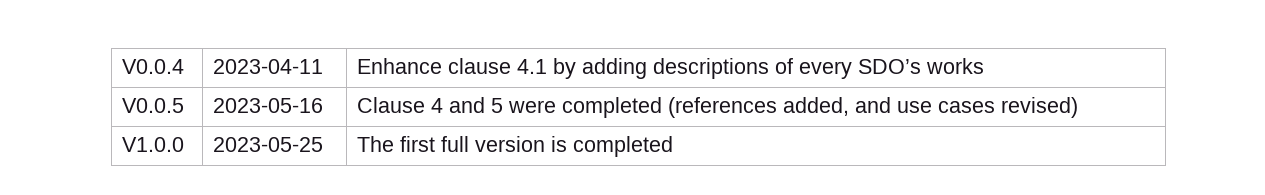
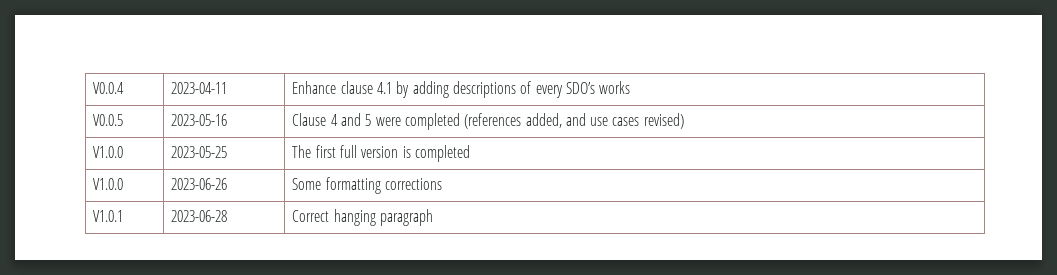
(674, 146) none -> [93,178,124,190] [171,178,228,190] [292,177,442,194] [93,210,124,222] [171,210,228,222] [292,209,433,226] // V1.0.0 | 2023-06-26 | Some formatting corrections // V1.0.1 | 2023-06-28 | Correct hanging paragraph

